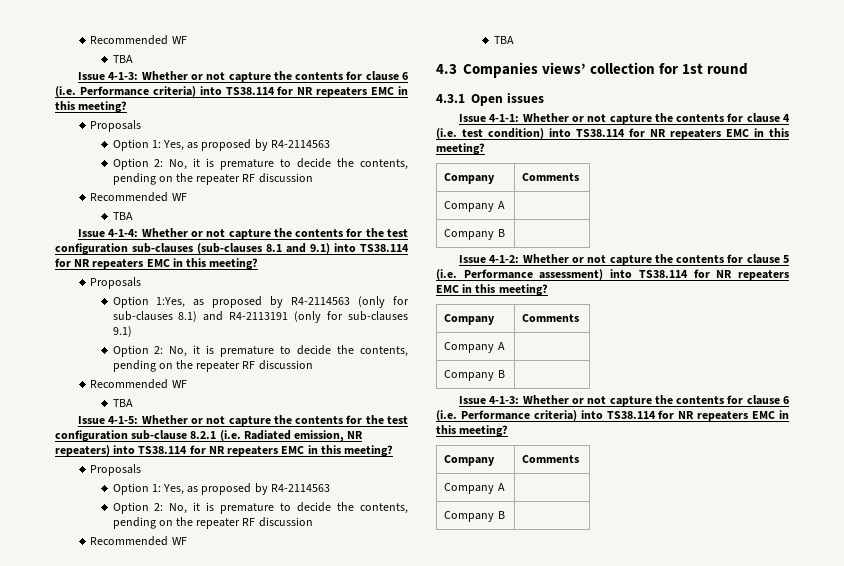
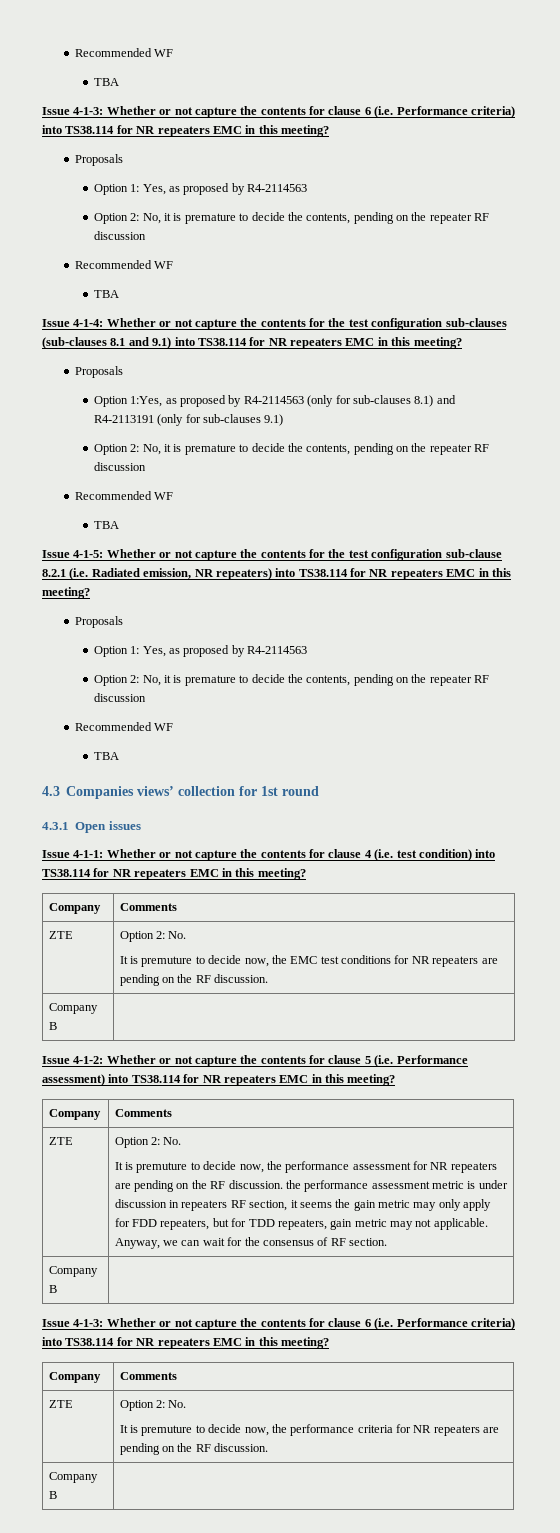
[444,201,505,212] Company A | -> [48,931,73,939] [119,931,187,942] [119,955,498,967] [119,974,269,986] ZTE | Option 2: No. // It is premuture to decide now, the EMC test conditions for NR repeaters are pending on the RF discussion.
[444,342,505,353] Company A | -> [48,1137,73,1145] [114,1137,182,1148] [114,1161,497,1173] [114,1180,508,1192] [114,1199,492,1211] [114,1218,488,1230] [114,1237,388,1249] ZTE | Option 2: No. // It is premuture to decide now, the performance assessment for NR repeaters are pending on the RF discussion. the performance assessment metric is under discussion in repeaters RF section, it seems the gain metric may only apply for FDD repeaters, but for TDD repeaters, gain metric may not applicable. Anyway, we can wait for the consensus of RF section.
[444,483,505,494] Company A | -> [48,1400,73,1408] [119,1400,187,1411] [119,1424,500,1436] [119,1443,269,1455] ZTE | Option 2: No. // It is premuture to decide now, the performance criteria for NR repeaters are pending on the RF discussion.

